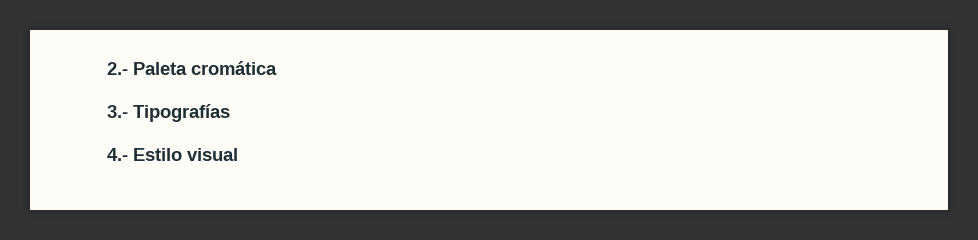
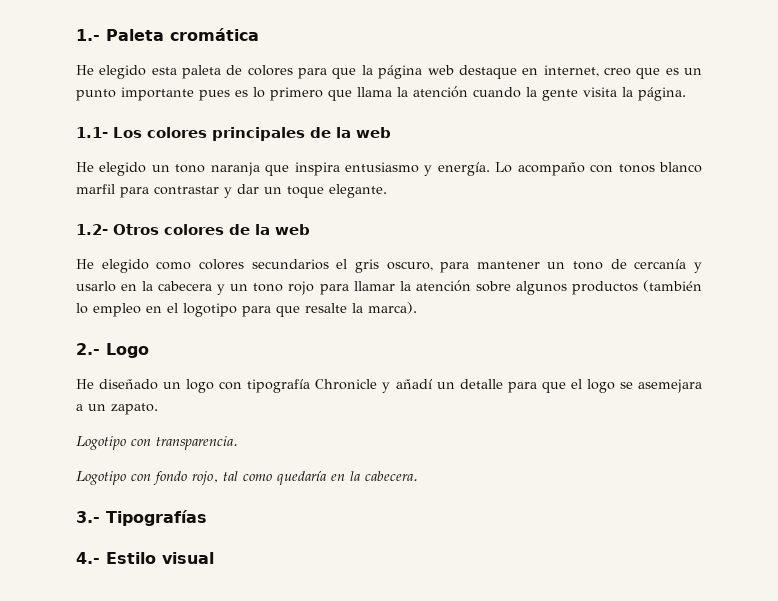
[107,62,128,75] 2.- -> [76,29,100,41] 1.-
(277, 68) none -> [76,65,703,79] [76,86,686,101] [76,127,391,141] [76,162,703,176] [76,184,387,198] [76,224,310,235] [76,259,702,273] [76,280,702,295] [76,302,417,317] [76,343,149,358] [76,379,702,393] [76,403,158,415] [76,436,238,450] [76,471,418,485] // He elegido esta paleta de colores para que la página web destaque en internet, creo que es un punto importante pues es lo primero que llama la atención cuando la gente visita la página. // 1.1- Los colores principales de la web // He elegido un tono naranja que inspira entusiasmo y energía. Lo acompaño con tonos blanco marfil para contrastar y dar un toque elegante. // 1.2- Otros colores de la web // He elegido como colores secundarios el gris oscuro, para mantener un tono de cercanía y usarlo en la cabecera y un tono rojo para llamar la atención sobre algunos productos (también lo empleo en el logotipo para que resalte la marca). // 2.- Logo // He diseñado un logo con tipografía Chronicle y añadí un detalle para que el logo se asemejara a un zapato. // Logotipo con transparencia. // Logotipo con fondo rojo, tal como quedaría en la cabecera.

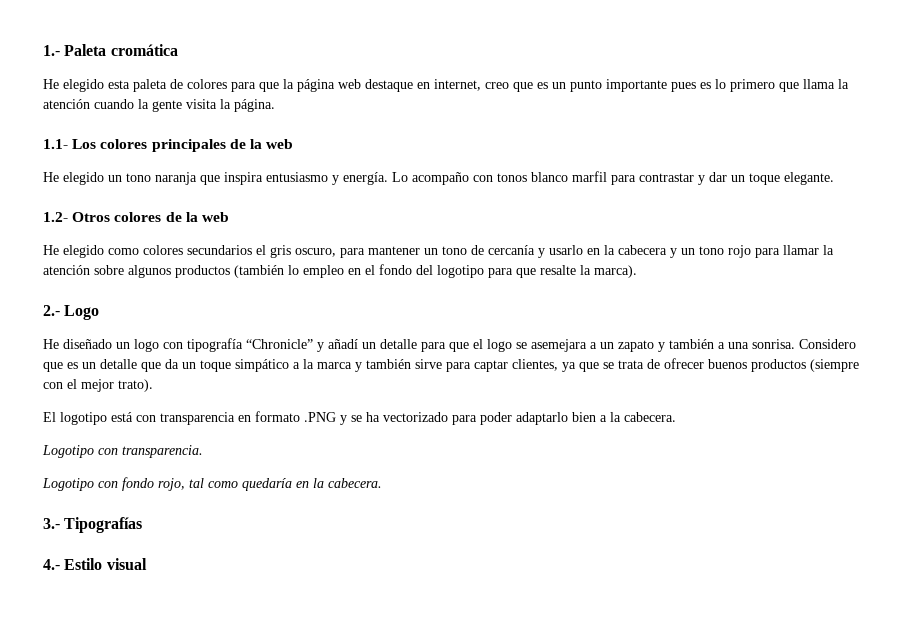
(178, 308) none -> [379,264,433,275] fondo del
[315,379,378,390] Chronicle -> [246,339,313,349] “Chronicle”
[111,403,158,415] zapato. -> [618,339,856,352] [43,358,859,372] [43,379,153,392] [43,411,676,425] zapato y también a una sonrisa. Considero que es un detalle que da un toque simpático a la marca y también sirve para captar clientes, ya que se trata de ofrecer buenos productos (siempre con el mejor trato). // El logotipo está con transparencia en formato .PNG y se ha vectorizado para poder adaptarlo bien a la cabecera.

